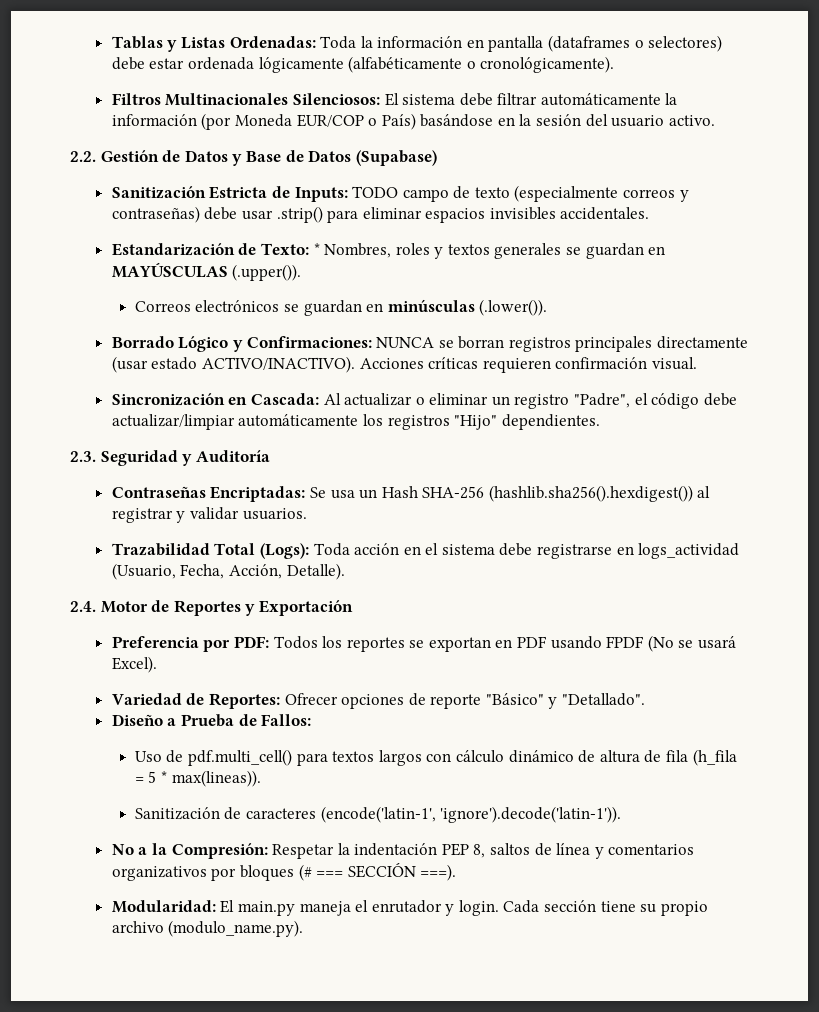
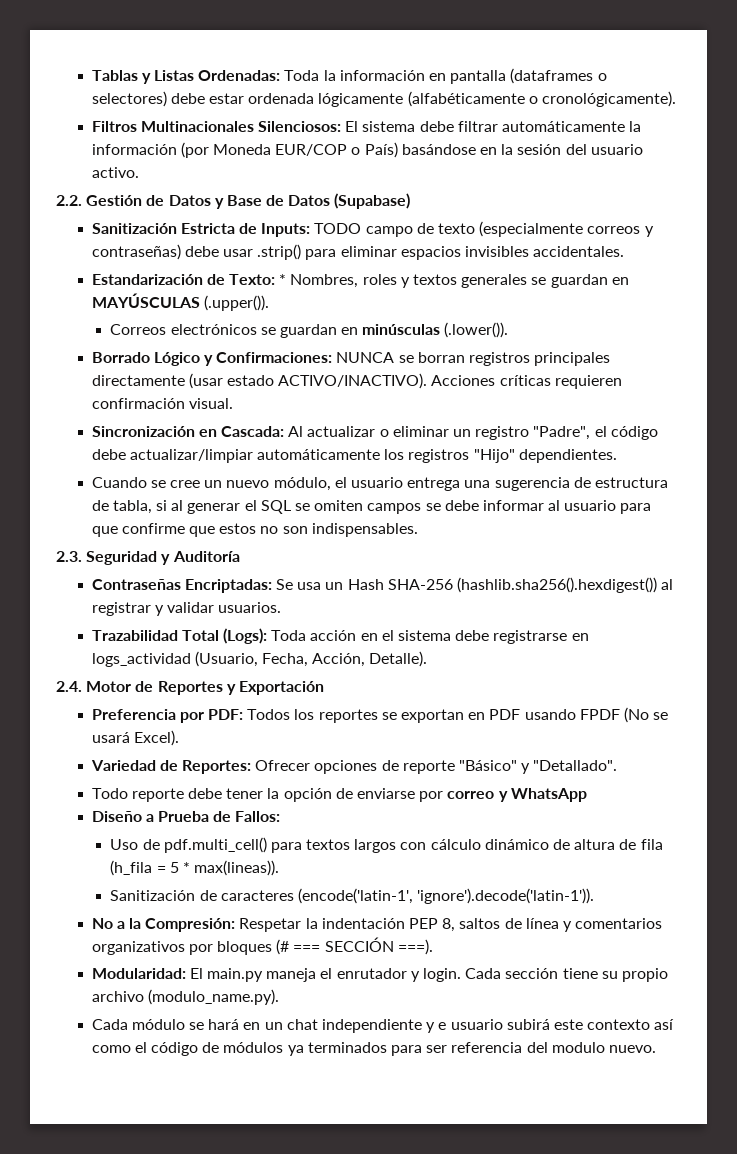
(600, 422) none -> [91,477,668,491] [91,500,652,514] [91,523,418,537] // Cuando se cree un nuevo módulo, el usuario entrega una sugerencia de estructura de tabla, si al generar el SQL se omiten campos se debe informar al usuario para que confirme que estos no son indispensables.
(646, 699) none -> [91,788,587,802] // Todo reporte debe tener la opción de enviarse por correo y WhatsApp
(304, 928) none -> [91,1019,675,1033] [91,1042,656,1056] // Cada módulo se hará en un chat independiente y e usuario subirá este contexto así como el código de módulos ya terminados para ser referencia del modulo nuevo.

